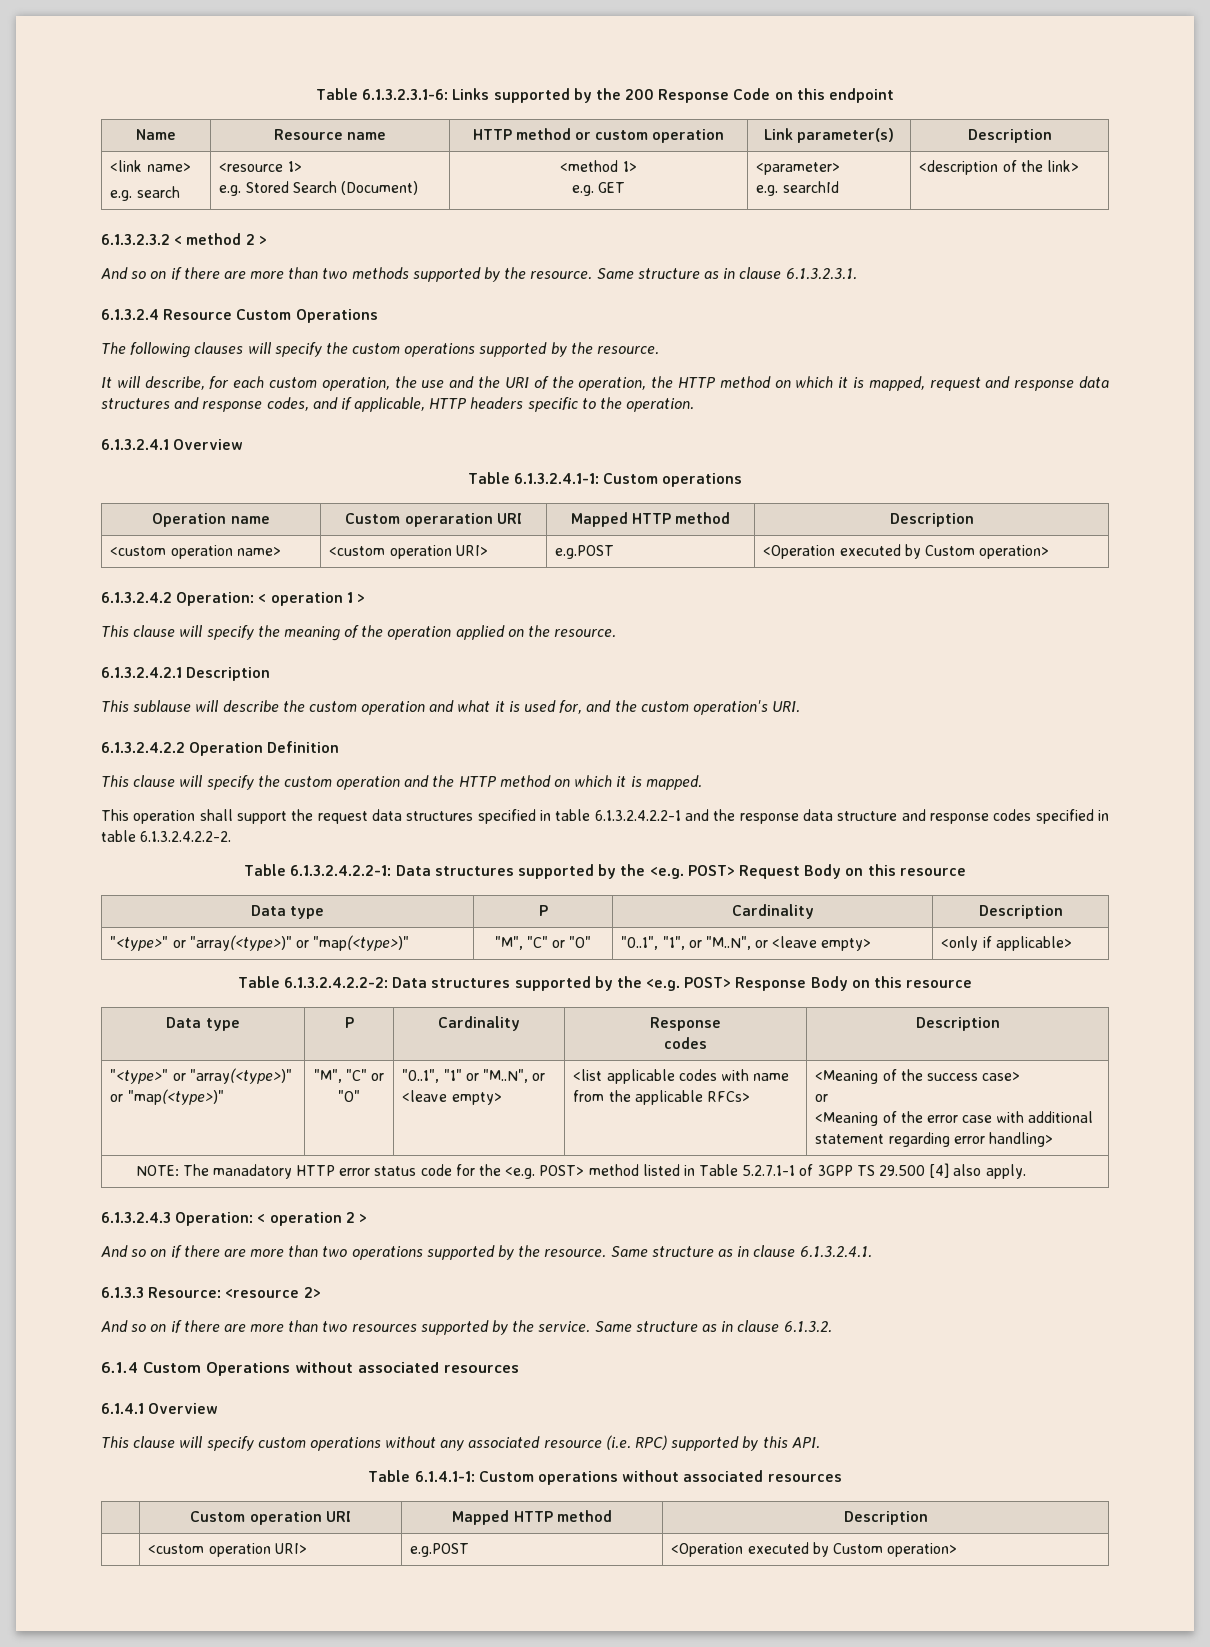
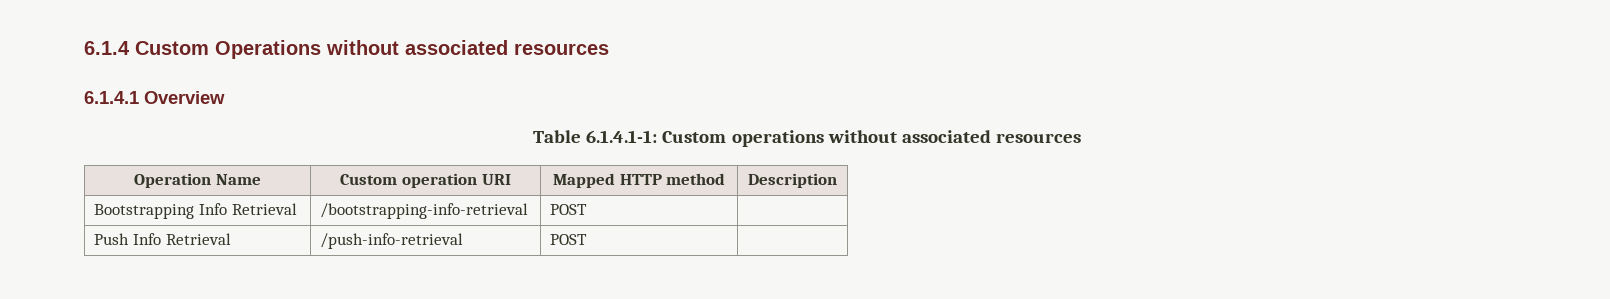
[315,88,895,103] [136,129,176,140] [273,129,387,140] [472,128,725,143] [763,128,895,143] [967,129,1052,143] [110,160,191,172] [110,186,180,201] [219,161,302,172] [219,181,418,196] [560,160,637,172] [571,182,626,196] [756,162,841,175] [756,181,839,196] [919,160,1079,175] [101,233,267,245] [101,267,857,282] [101,309,378,323] [101,342,660,358] [101,376,1109,391] [101,397,695,412] [101,439,244,450] [467,472,743,487] [152,513,270,527] [345,513,522,527] [570,512,731,527] [889,513,974,527] [110,545,281,559] [329,545,488,559] [555,545,615,559] [763,544,1050,559] [101,592,365,606] [101,625,617,641] [101,667,271,681] [101,700,801,715] [101,741,340,756] [101,775,702,790] [101,809,1110,824] [101,830,232,842] [244,864,966,879] [250,905,325,919] [538,905,548,916] [731,904,814,919] [978,905,1063,919] [110,935,410,951] [494,936,592,950] [621,936,872,951] [941,936,1072,951] [237,976,973,991] [166,1017,240,1031] [344,1017,354,1028] [438,1016,520,1031] [650,1017,721,1031] [664,1037,707,1049] [915,1017,1000,1031] [110,1068,292,1084] [110,1089,224,1105] [313,1069,385,1083] [338,1090,360,1102] [402,1069,546,1083] [402,1090,502,1105] [573,1069,790,1084] [573,1090,750,1105] [815,1069,1021,1084] [815,1094,829,1102] [815,1111,1094,1126] [815,1132,1053,1147] [135,1163,1026,1179] [101,1212,367,1226] [101,1245,872,1260] [101,1287,321,1298] [101,1320,832,1335] Table 6.1.3.2.3.1-6: Links supported by the 200 Response Code on this endpoint // Name | Resource name | HTTP method or custom operation | Link parameter(s) | Description // <link name> // e.g. search | <resource 1> // e.g. Stored Search (Document) | <method 1> // e.g. GET | <parameter> // e.g. searchId | <description of the link> // 6.1.3.2.3.2 < method 2 > // And so on if there are more than two methods supported by the resource. Same structure as in clause 6.1.3.2.3.1. // 6.1.3.2.4 Resource Custom Operations // The following clauses will specify the custom operations supported by the resource. // It will describe, for each custom operation, the use and the URI of the operation, the HTTP method on which it is mapped, request and response data structures and response codes, and if applicable, HTTP headers specific to the operation. // 6.1.3.2.4.1 Overview // Table 6.1.3.2.4.1-1: Custom operations // Operation name | Custom operaration URI | Mapped HTTP method | Description // <custom operation name> | <custom operation URI> | e.g.POST | <Operation executed by Custom operation> // 6.1.3.2.4.2 Operation: < operation 1 > // This clause will specify the meaning of the operation applied on the resource. // 6.1.3.2.4.2.1 Description // This sublause will describe the custom operation and what it is used for, and the custom operation's URI. // 6.1.3.2.4.2.2 Operation Definition // This clause will specify the custom operation and the HTTP method on which it is mapped. // This operation shall support the request data structures specified in table 6.1.3.2.4.2.2-1 and the response data structure and response codes specified in table 6.1.3.2.4.2.2-2. // Table 6.1.3.2.4.2.2-1: Data structures supported by the <e.g. POST> Request Body on this resource // Data type | P | Cardinality | Description // "<type>" or "array(<type>)" or "map(<type>)" | "M", "C" or "O" | "0..1", "1", or "M..N", or <leave empty> | <only if applicable> // Table 6.1.3.2.4.2.2-2: Data structures supported by the <e.g. POST> Response Body on this resource // Data type | P | Cardinality | Response // codes | Description // "<type>" or "array(<type>)" or "map(<type>)" | "M", "C" or "O" | "0..1", "1" or "M..N", or <leave empty> | <list applicable codes with name from the applicable RFCs> | <Meaning of the success case> // or // <Meaning of the error case with additional statement regarding error handling> // NOTE: The manadatory HTTP error status code for the <e.g. POST> method listed in Table 5.2.7.1-1 of 3GPP TS 29.500 [4] also apply. // 6.1.3.2.4.3 Operation: < operation 2 > // And so on if there are more than two operations supported by the resource. Same structure as in clause 6.1.3.2.4.1. // 6.1.3.3 Resource: <resource 2> // And so on if there are more than two resources supported by the service. Same structure as in clause 6.1.3.2. // -> (84, 48) none
[101,1435,820,1451] // This clause will specify custom operations without any associated resource (i.e. RPC) supported by this API. -> (225, 97) none
(842, 1478) none -> [134,173,261,188] Operation Name
[148,1543,307,1557] [410,1543,470,1557] [671,1542,958,1557] | <custom operation URI> | e.g.POST | <Operation executed by Custom operation> -> [94,203,297,219] [320,203,529,219] [550,204,588,215] [94,233,231,245] [320,233,464,249] [550,234,588,245] Bootstrapping Info Retrieval | /bootstrapping-info-retrieval | POST | // Push Info Retrieval | /push-info-retrieval | POST |

